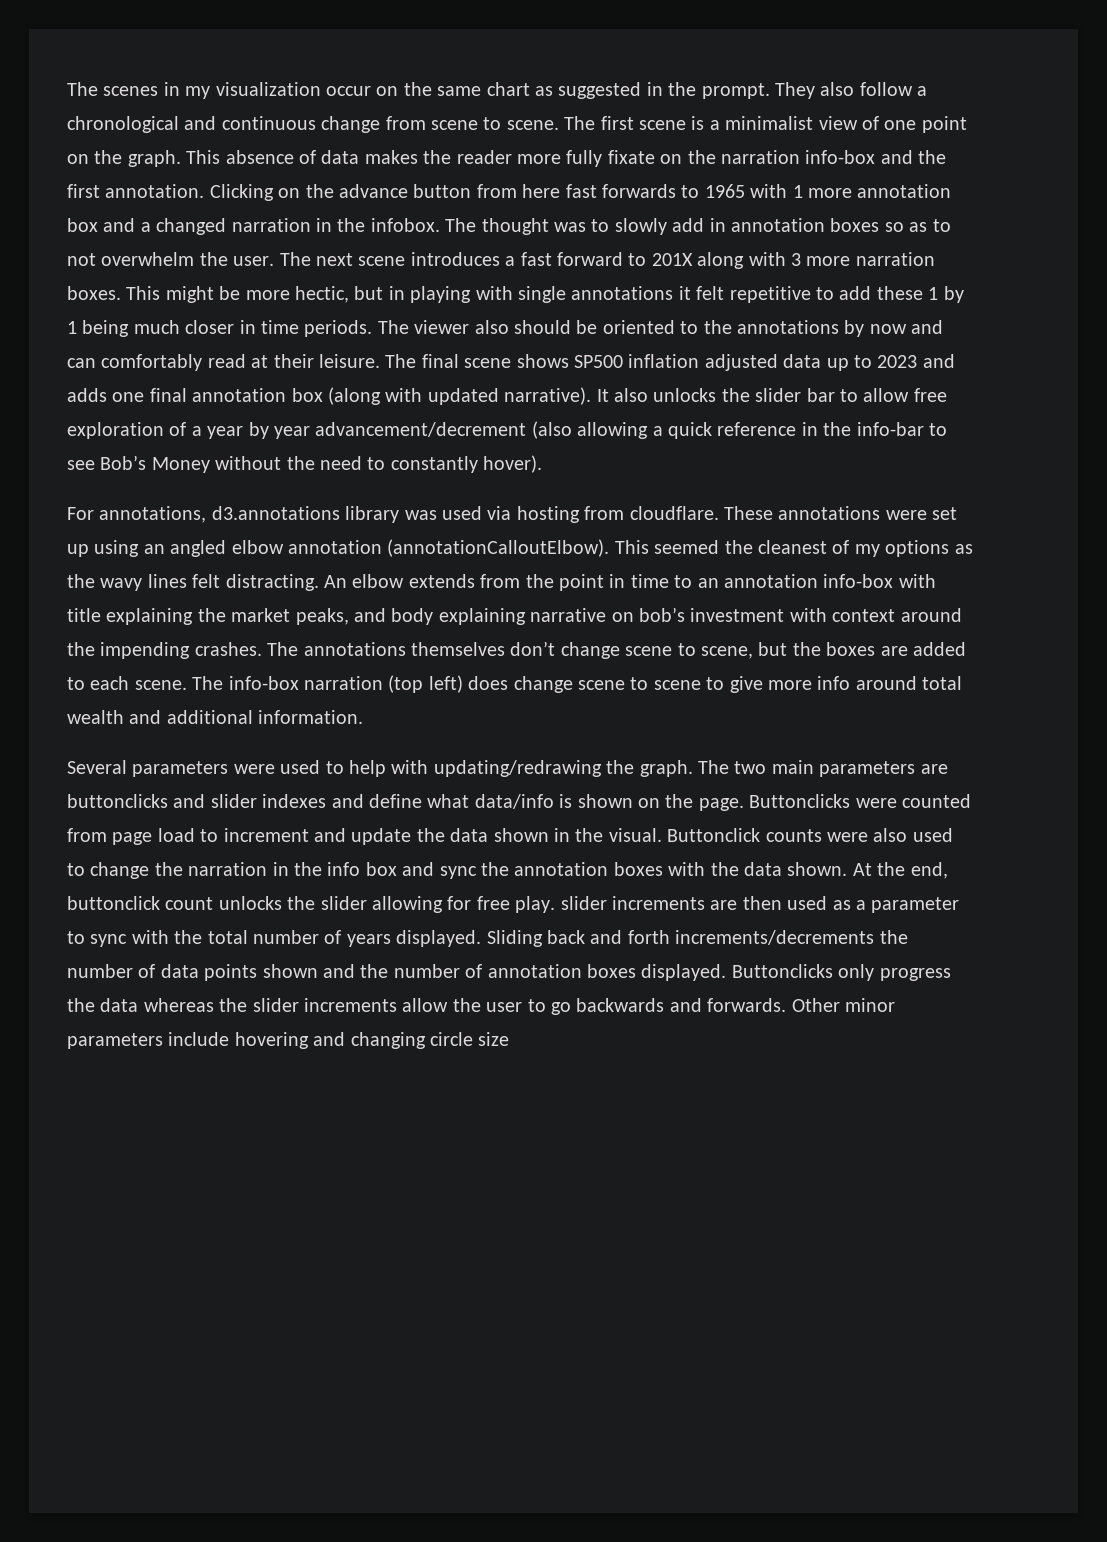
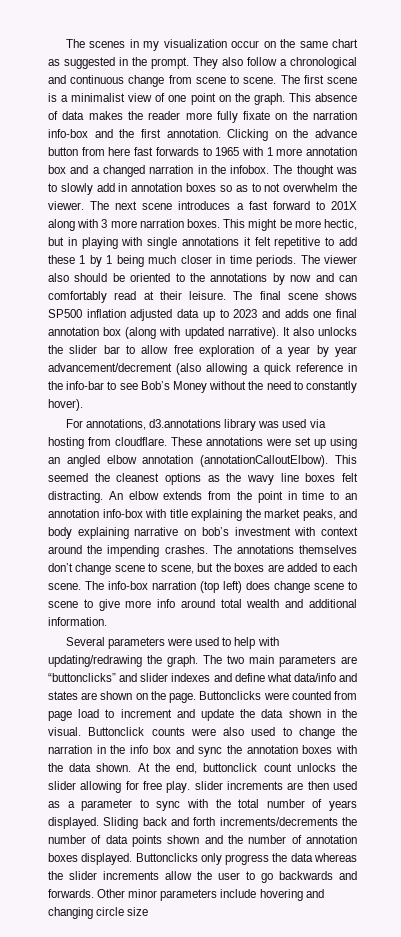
[233,256,275,266] user. -> [48,201,84,210] viewer.
[832,540,880,557] of my -> (160, 477) none
[147,574,187,588] lines -> [280,473,336,482] line boxes
[67,794,168,808] buttonclicks -> [48,673,116,682] “buttonclicks”
[559,794,573,808] is -> [339,673,357,682] [48,691,98,700] and states are

